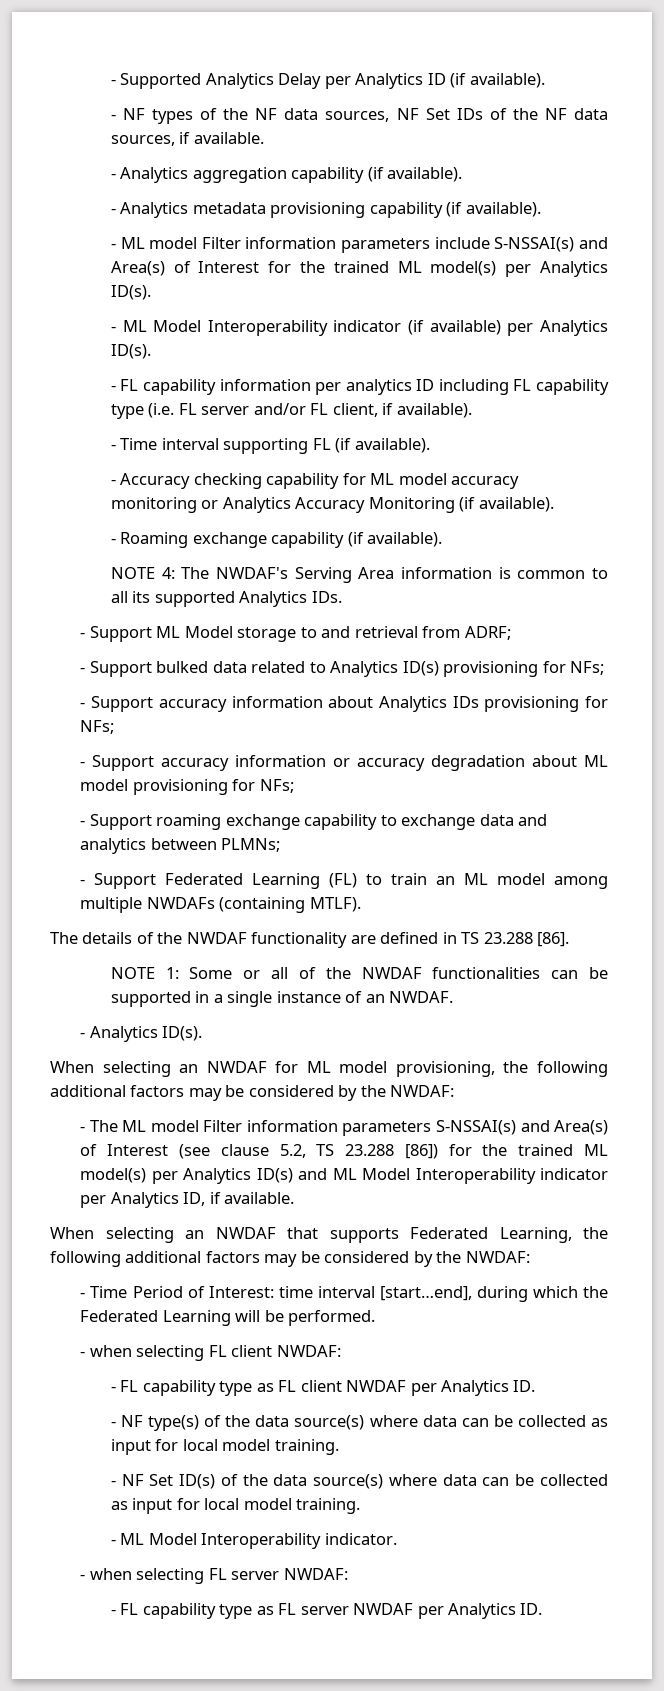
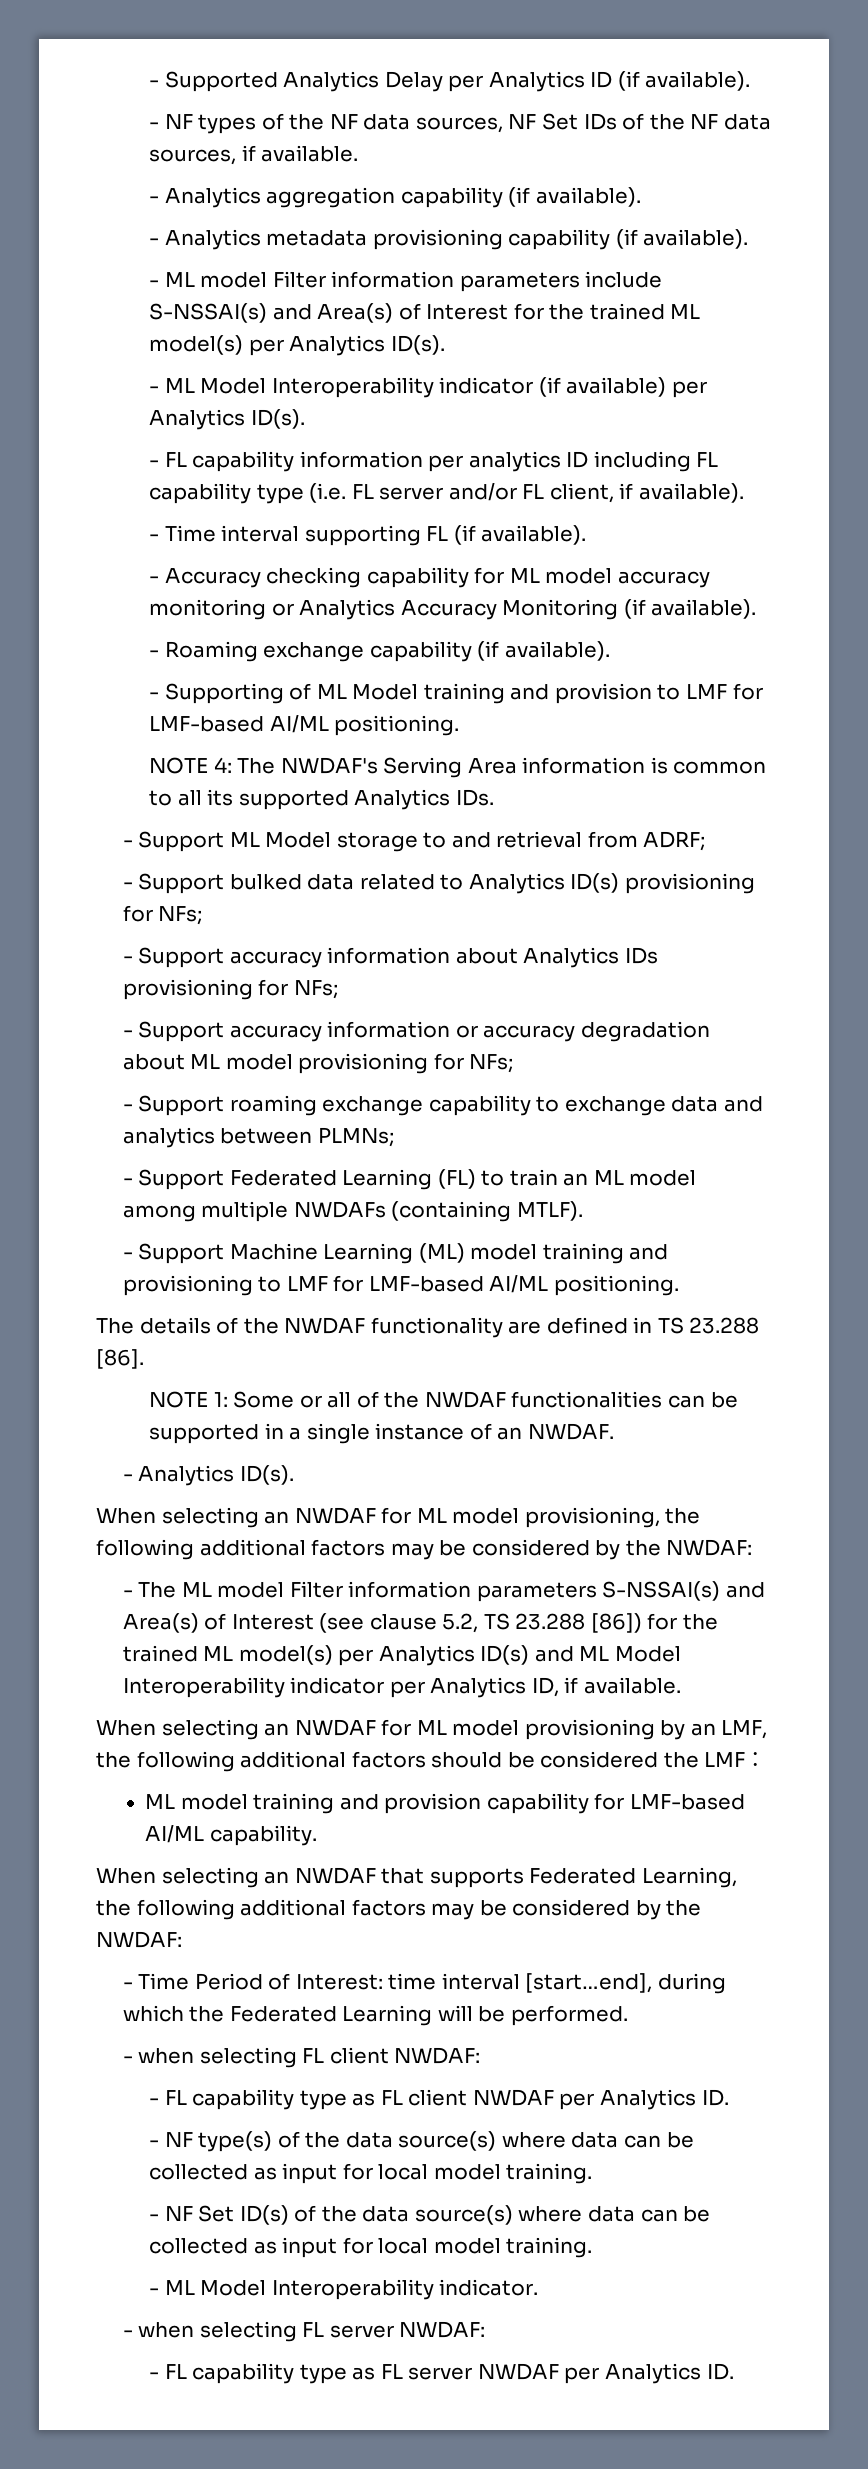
(443, 539) none -> [149,683,763,704] [149,715,460,736] // - Supporting of ML Model training and provision to LMF for LMF-based AI/ML positioning.
(361, 904) none -> [122,1243,669,1264] [122,1275,679,1296] // - Support Machine Learning (ML) model training and provisioning to LMF for LMF-based AI/ML positioning.
(295, 1198) none -> [96,1719,768,1740] [96,1751,767,1772] [145,1793,745,1814] [145,1825,317,1846] // When selecting an NWDAF for ML model provisioning by an LMF, the following additional factors should be considered the LMF： // ML model training and provision capability for LMF-based AI/ML capability.

